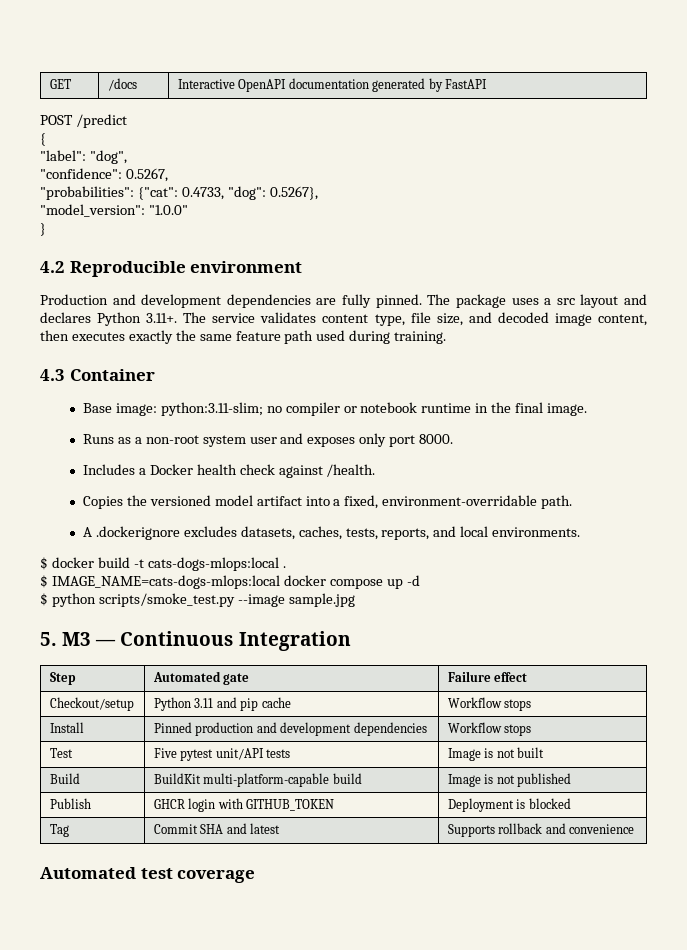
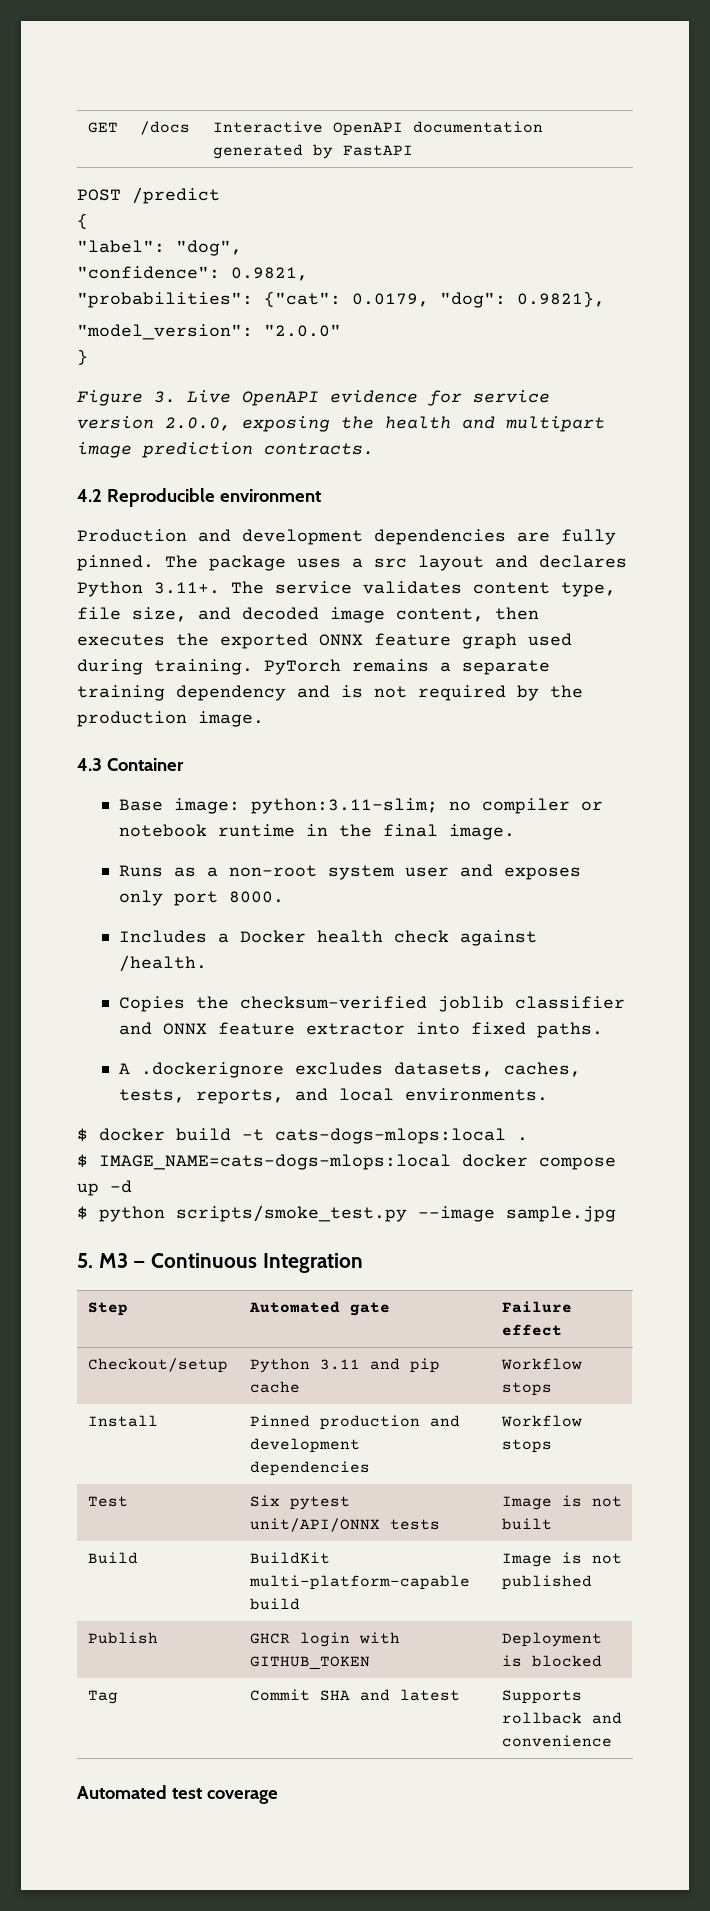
[125,168,168,182] 0.5267, -> [231,267,308,281] 0.9821,
[181,186,318,200] 0.4733, "dog": 0.5267}, -> [352,291,605,308] 0.0179, "dog": 0.9821},
[148,205,188,215] "1.0.0" -> [264,324,341,337] "2.0.0"
(46, 229) none -> [77,390,550,406] [77,416,605,432] [77,442,374,458] // Figure 3. Live OpenAPI evidence for service version 2.0.0, exposing the health and multipart image prediction contracts.
[128,330,447,344] exactly the same feature path used during training. -> [176,633,572,649] [77,659,550,675] [77,685,583,701] [77,711,264,727] the exported ONNX feature graph used during training. PyTorch remains a separate training dependency and is not required by the production image.
[149,495,573,509] versioned model artifact into a fixed, environment-overridable path. -> [239,996,625,1012] [118,1022,603,1038] checksum-verified joblib classifier and ONNX feature extractor into fixed paths.
[153,748,264,761] Five pytest unit/API -> [249,1495,350,1510] [249,1518,380,1532] Six pytest unit/API/ONNX

